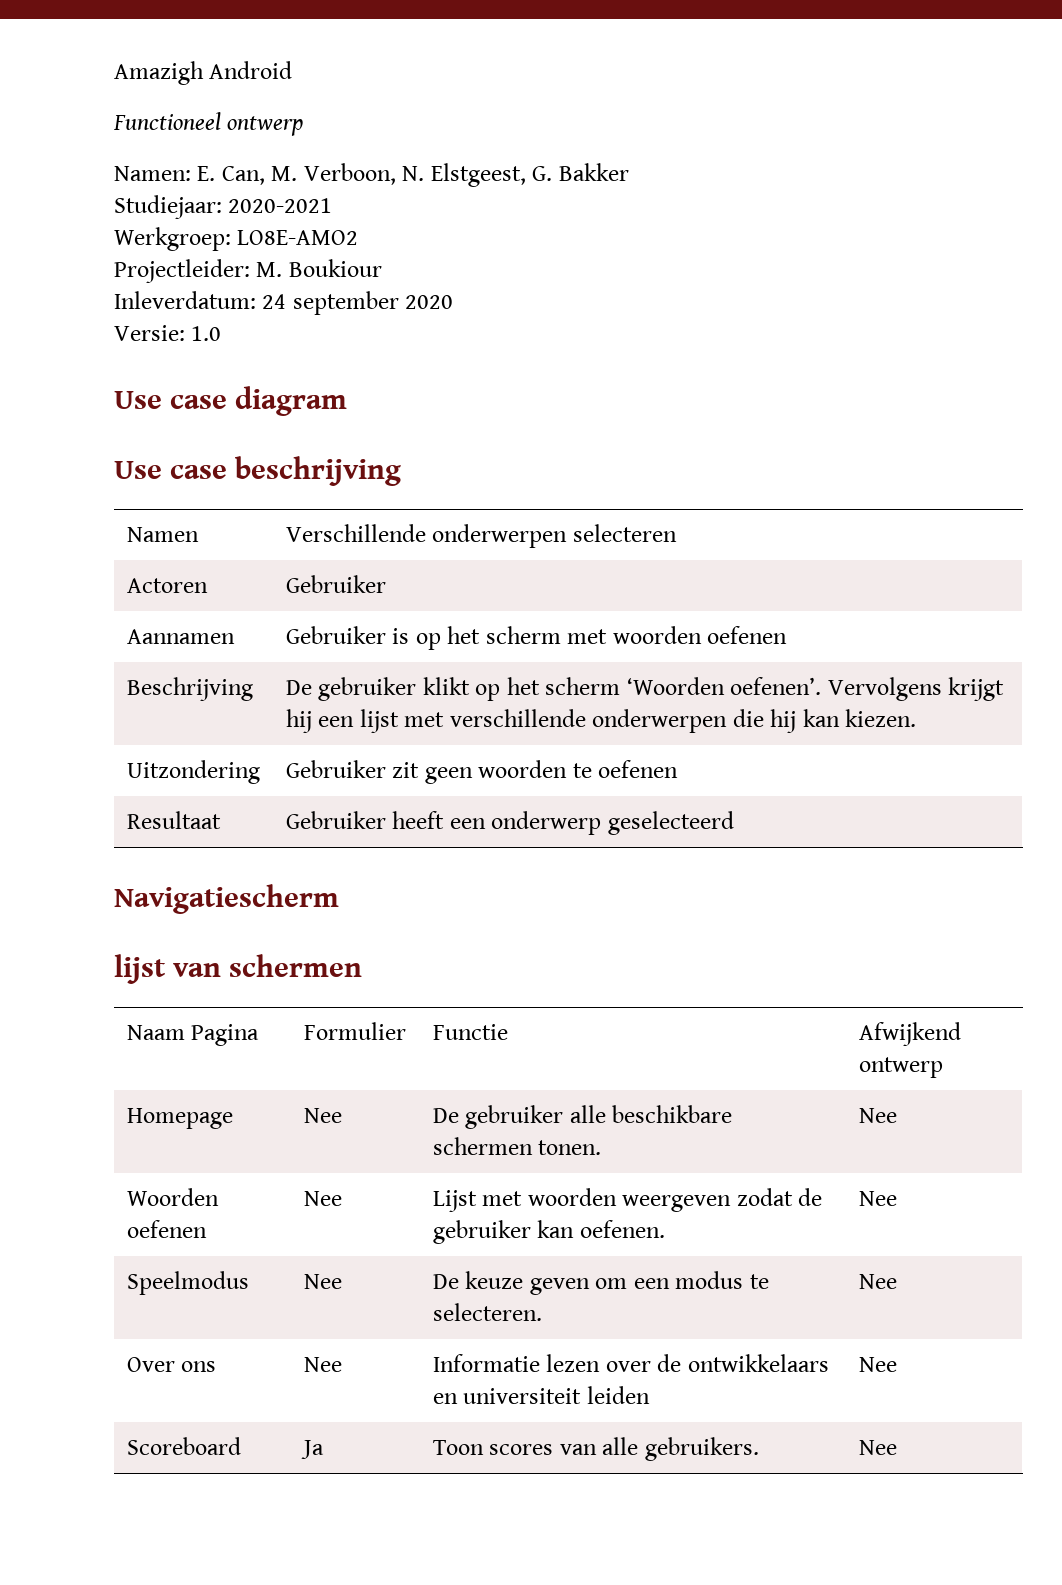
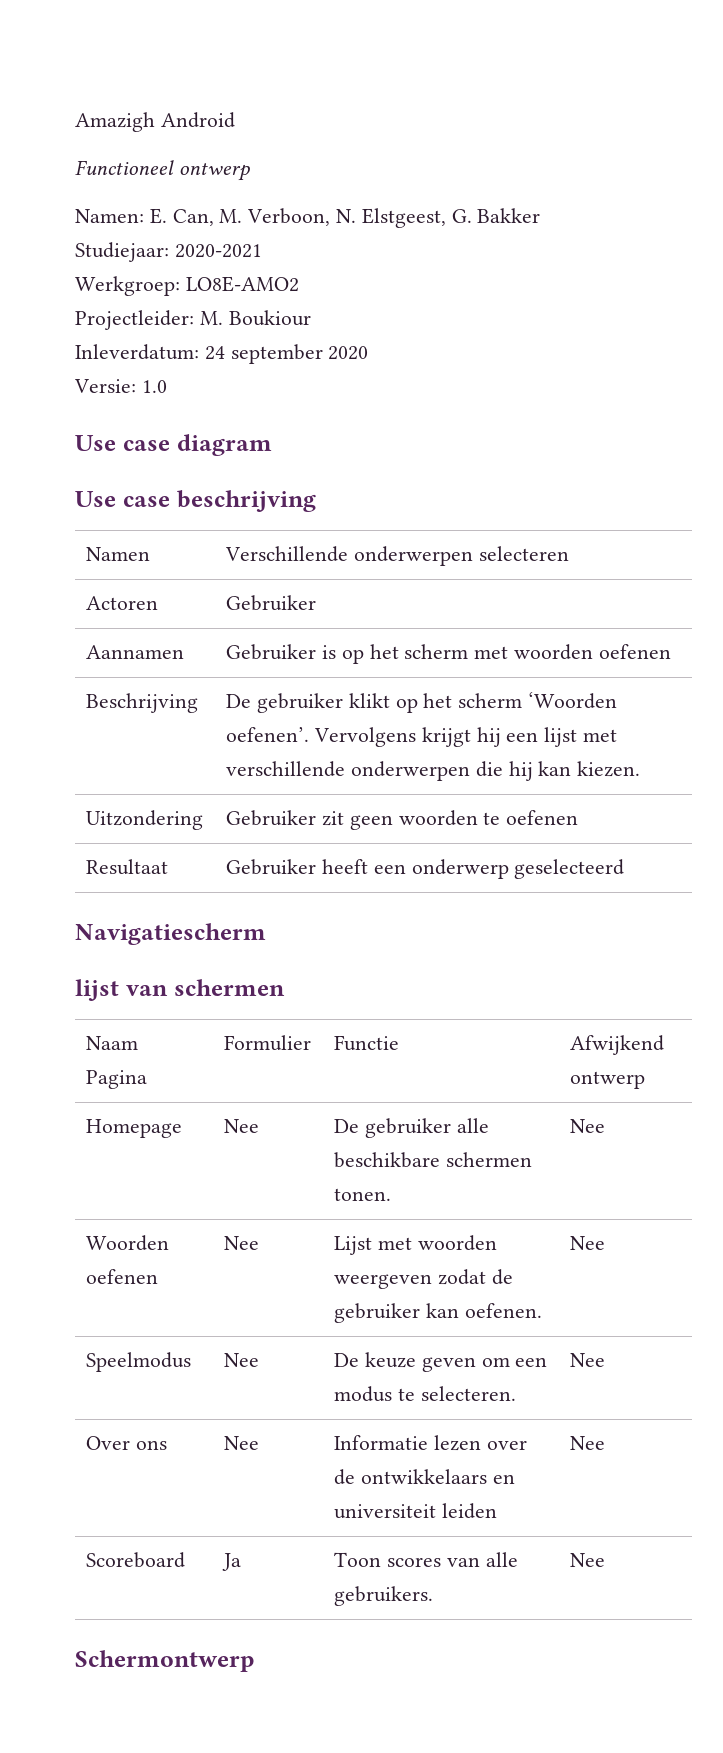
(897, 1447) none -> [75,1650,255,1672] // Schermontwerp

